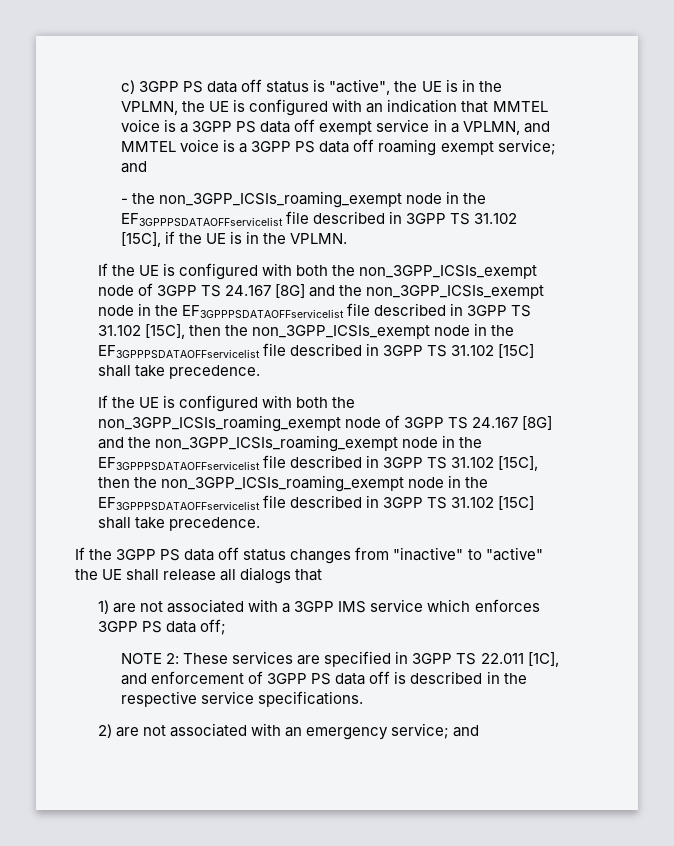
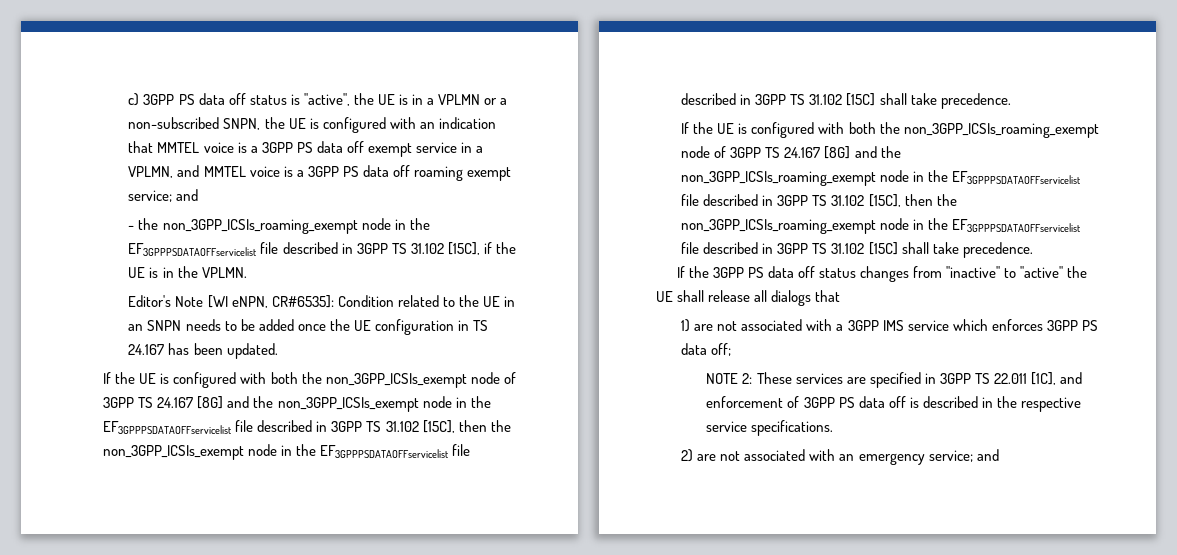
[478,81,502,92] [121,101,179,115] the VPLMN, -> [427,94,508,105] [128,117,261,130] a VPLMN or a non-subscribed SNPN,
(348, 238) none -> [128,295,515,308] [128,319,488,335] [128,343,278,359] // Editor's Note [WI eNPN, CR#6535]: Condition related to the UE in an SNPN needs to be added once the UE configuration in TS 24.167 has been updated.

